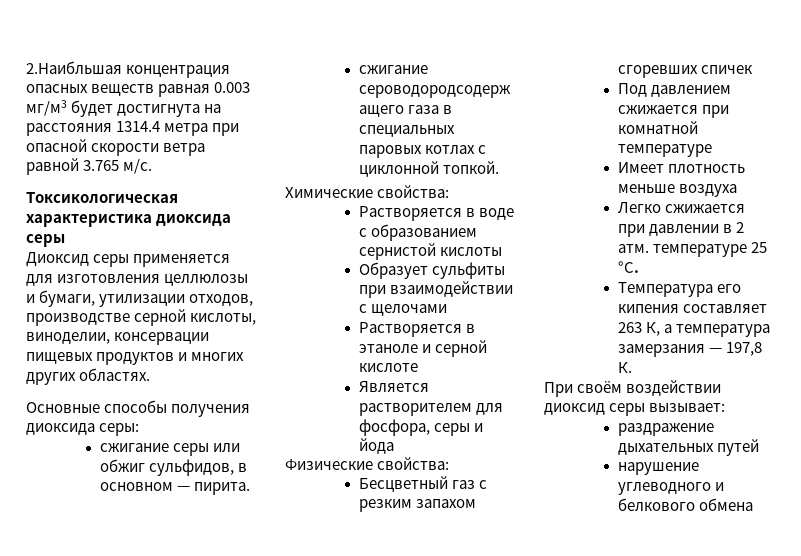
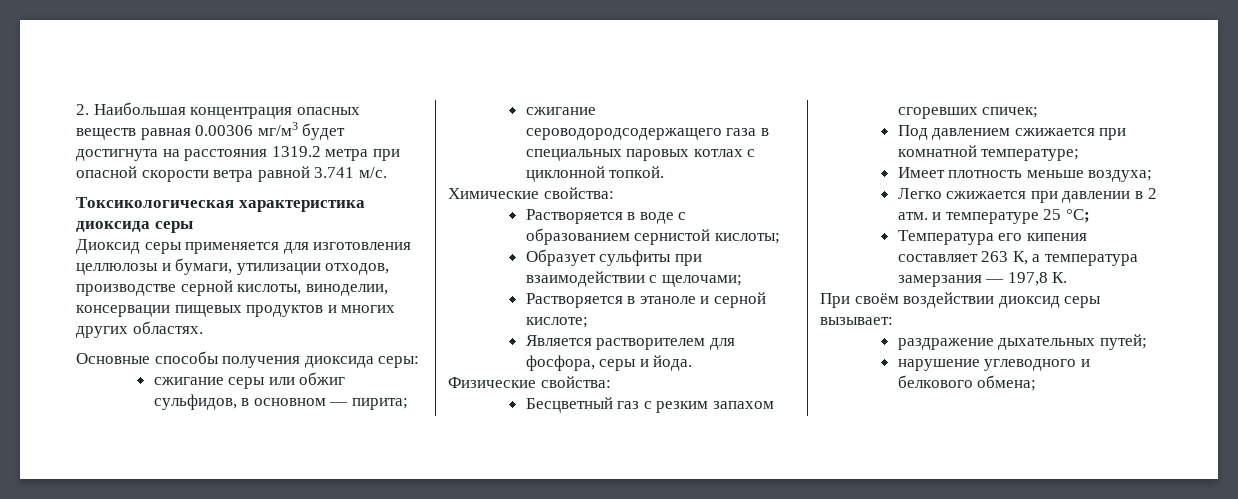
[26,61,122,74] 2.Наибльшая -> [76,102,186,115] 2. Наибольшая
[214,82,251,93] 0.003 -> [195,125,254,136] 0.00306
[116,121,161,132] 1314.4 -> [271,146,321,157] 1319.2
[83,160,120,171] 3.765 -> [314,167,355,178] 3.741
[193,482,250,495] пирита. -> [352,398,409,410] пирита;
[439,247,502,256] кислоты -> [714,233,780,244] кислоты;
[370,304,447,316] щелочами -> [661,275,742,287] щелочами;
[358,363,418,372] кислоте -> [525,317,588,328] кислоте;
[358,438,394,454] йода -> [653,355,693,371] йода.
[700,65,753,74] спичек -> [982,107,1039,118] спичек;
[617,144,712,157] температуре -> [981,149,1080,161] температуре;
[678,184,737,197] воздуха -> [1088,170,1153,182] воздуха;
(649, 248) none -> [932,212,942,220] и
[617,261,639,273] °C. -> [1066,209,1091,223] °C;
[716,439,759,456] путей -> [1099,334,1147,350] путей;
[698,498,753,511] обмена -> [977,375,1037,391] обмена;

